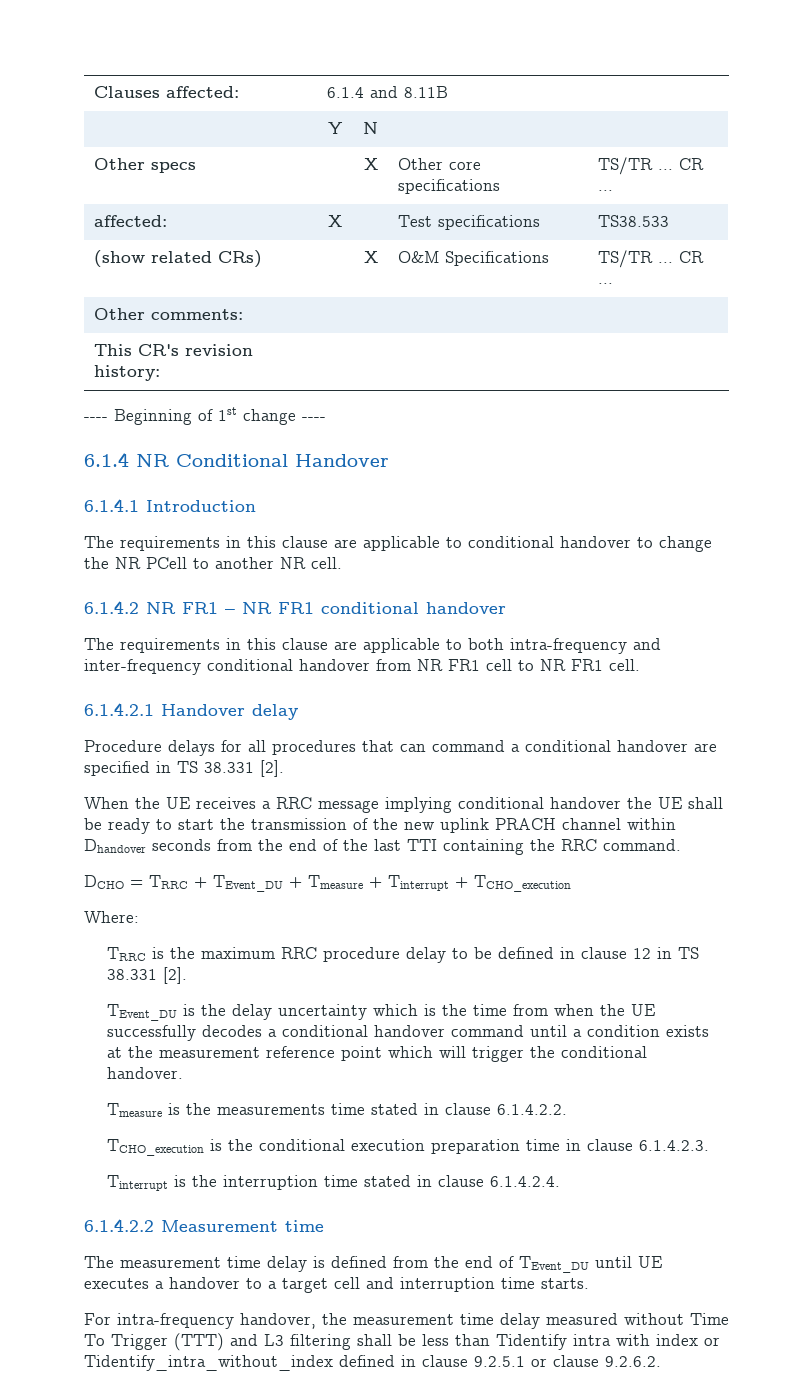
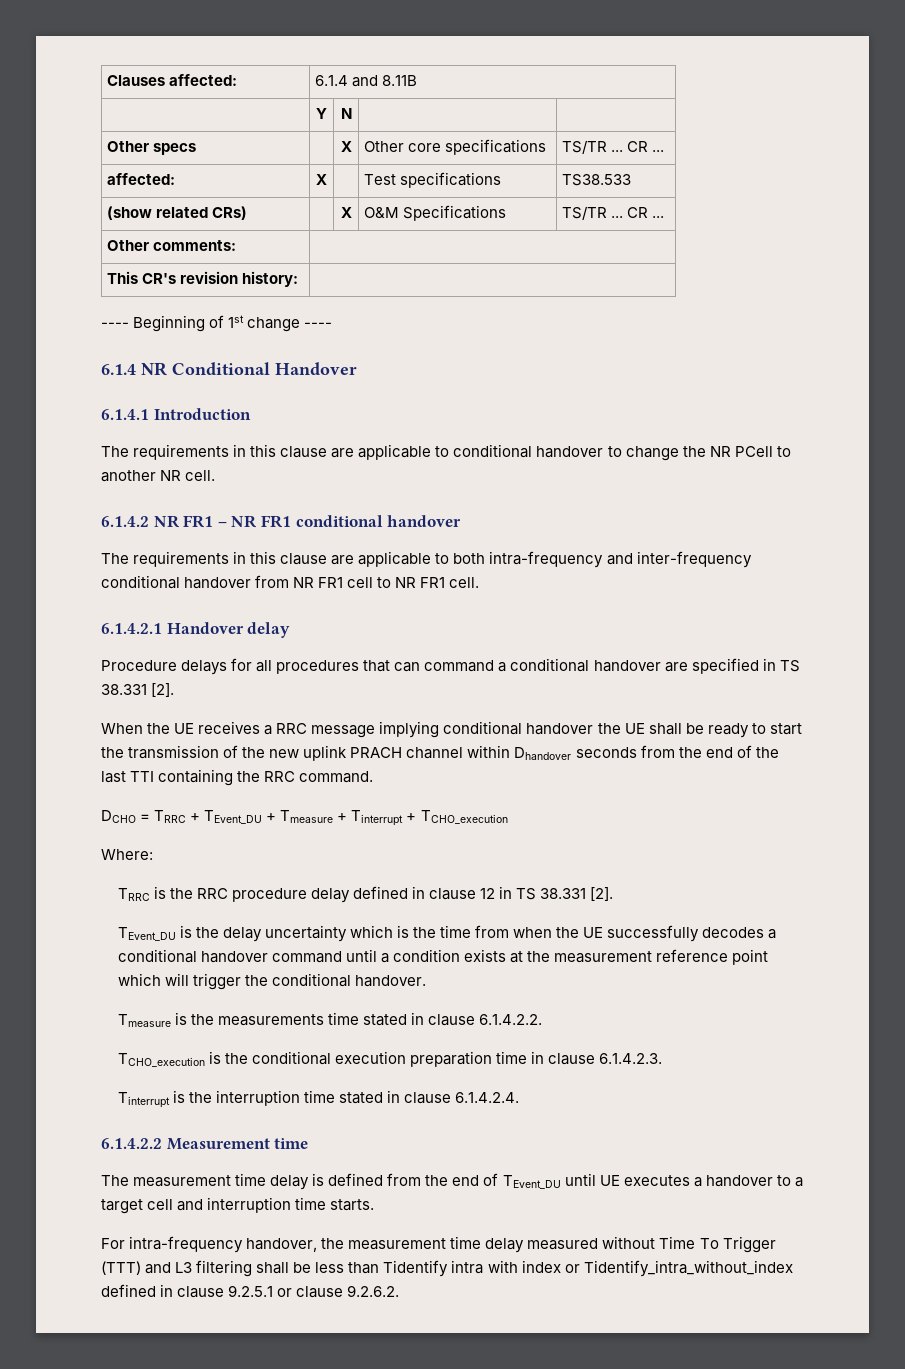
[201,947,276,959] maximum -> (193, 893) none
[452,947,493,959] to be -> (350, 895) none

